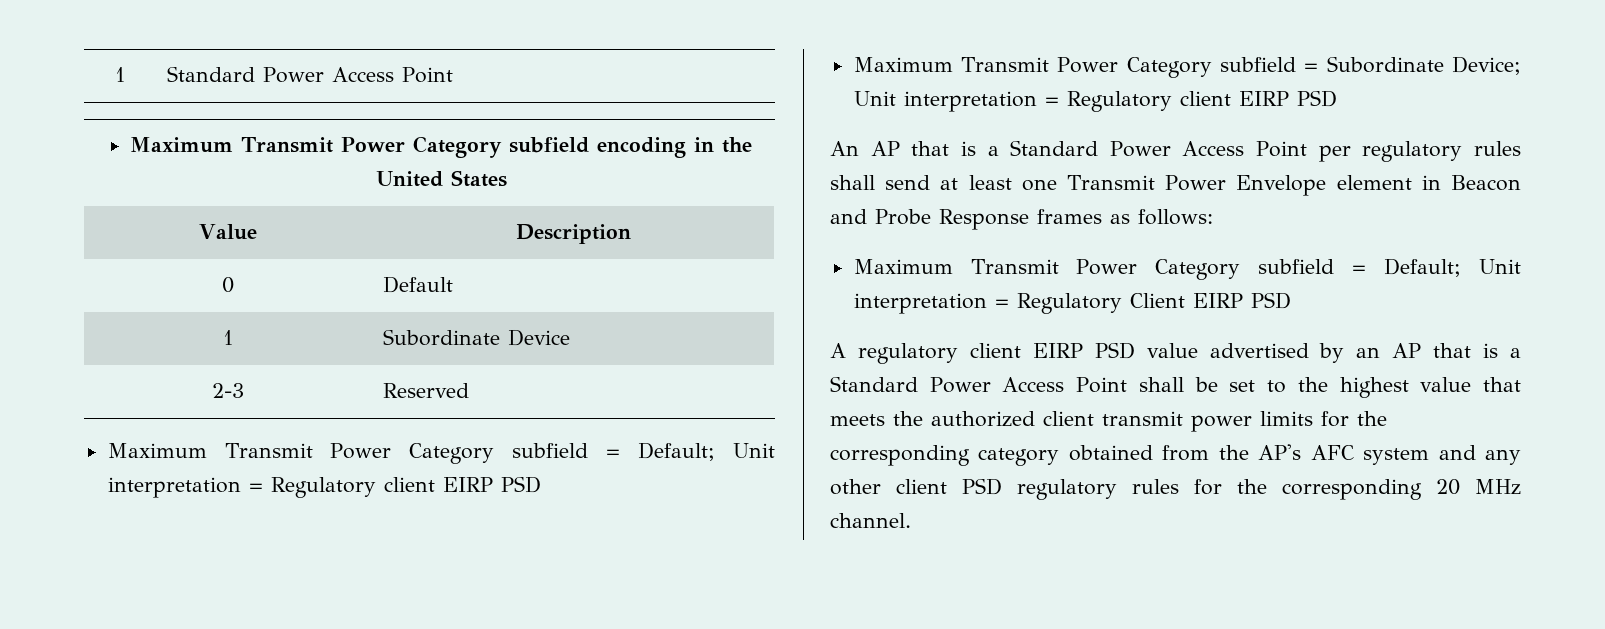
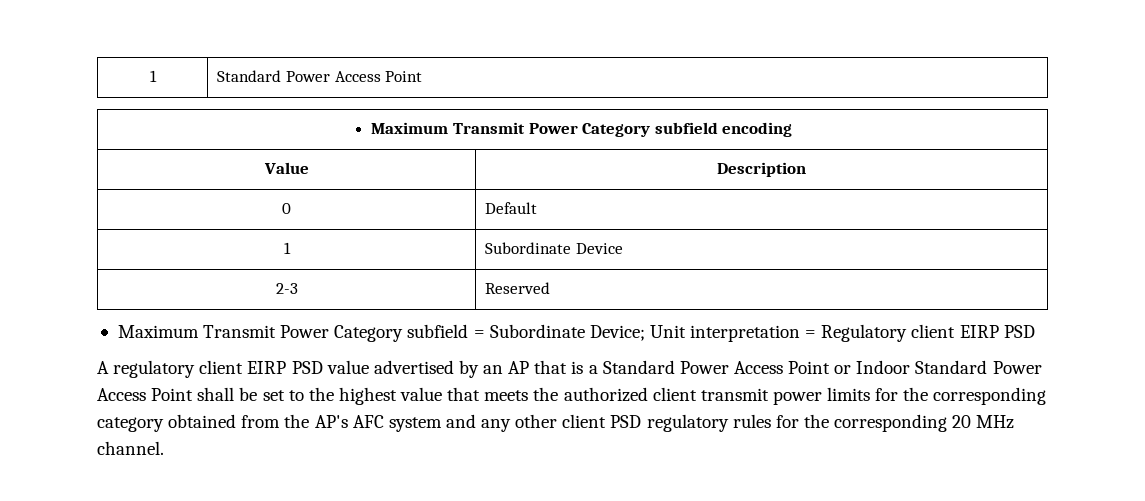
[694,137,753,153] [375,170,507,187] in the United States -> (793, 129) none
[107,442,776,464] [107,476,541,498] // Maximum Transmit Power Category subfield = Default; Unit interpretation = Regulatory client EIRP PSD -> (551, 288) none
[830,140,1521,162] [830,175,1521,196] [830,209,1213,230] [853,258,1521,280] [853,292,1291,314] // An AP that is a Standard Power Access Point per regulatory rules shall send at least one Transmit Power Envelope element in Beacon and Probe Response frames as follows: // Maximum Transmit Power Category subfield = Default; Unit interpretation = Regulatory Client EIRP PSD -> (1035, 331) none
(1128, 385) none -> [834,360,1042,374] [97,388,194,401] or Indoor Standard Power Access Point

